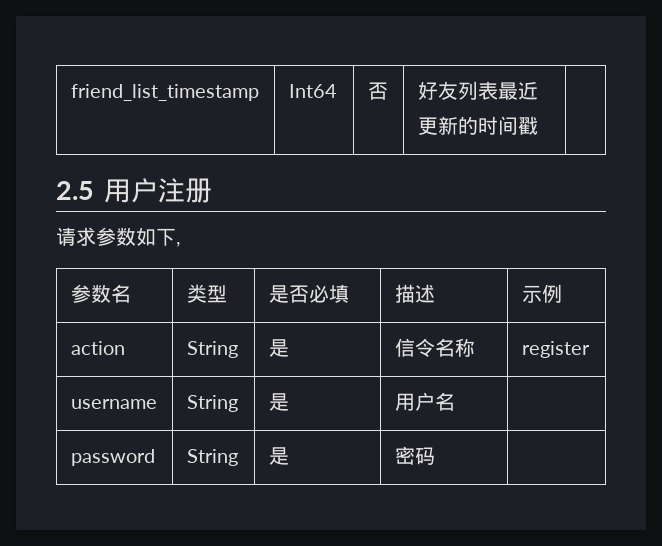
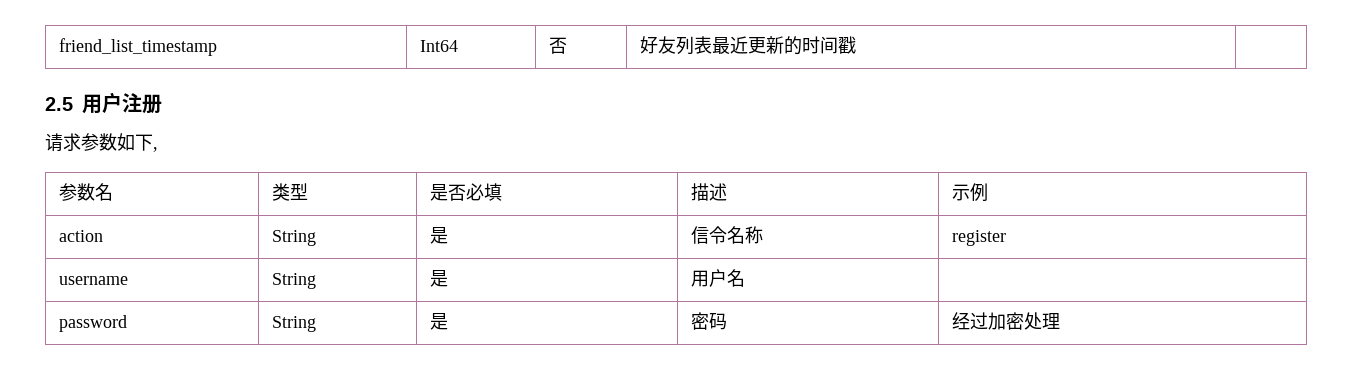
(435, 456) none -> [951,312,1060,330] 经过加密处理

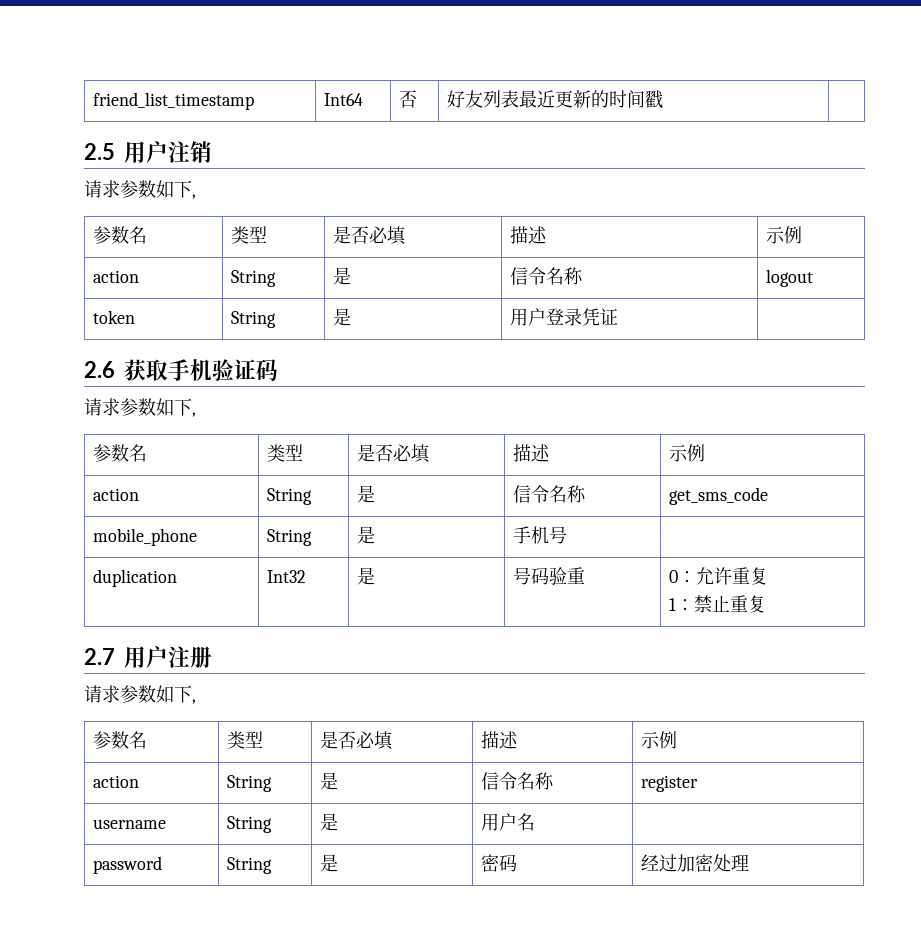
(142, 103) none -> [190,141,212,163] [84,180,196,199] [93,226,148,244] [231,226,268,244] [333,226,408,245] [510,226,548,244] [766,226,803,244] [93,270,140,283] [231,270,277,287] [333,267,352,285] [510,267,584,285] [766,269,814,287] [93,310,136,324] [231,311,277,328] [333,308,352,326] [510,308,619,326] [84,359,278,381] [84,398,196,417] [93,444,148,462] [267,444,304,462] [357,444,432,463] [513,444,551,462] [669,444,706,462] [93,488,140,501] [267,488,313,505] [357,485,376,503] [513,485,587,503] [669,487,769,505] [93,528,198,546] [267,529,313,546] [357,526,376,544] [513,526,568,544] [93,569,178,587] [267,570,307,583] [357,567,376,585] [513,567,586,585] [669,567,769,585] [669,595,767,613] [84,646,190,668] 销 // 请求参数如下, // 参数名 | 类型 | 是否必填 | 描述 | 示例 // action | String | 是 | 信令名称 | logout // token | String | 是 | 用户登录凭证 | // 2.6获取手机验证码 // 请求参数如下, // 参数名 | 类型 | 是否必填 | 描述 | 示例 // action | String | 是 | 信令名称 | get_sms_code // mobile_phone | String | 是 | 手机号 | // duplication | Int32 | 是 | 号码验重 | 0：允许重复 // 1：禁止重复 // 2.7用户注

